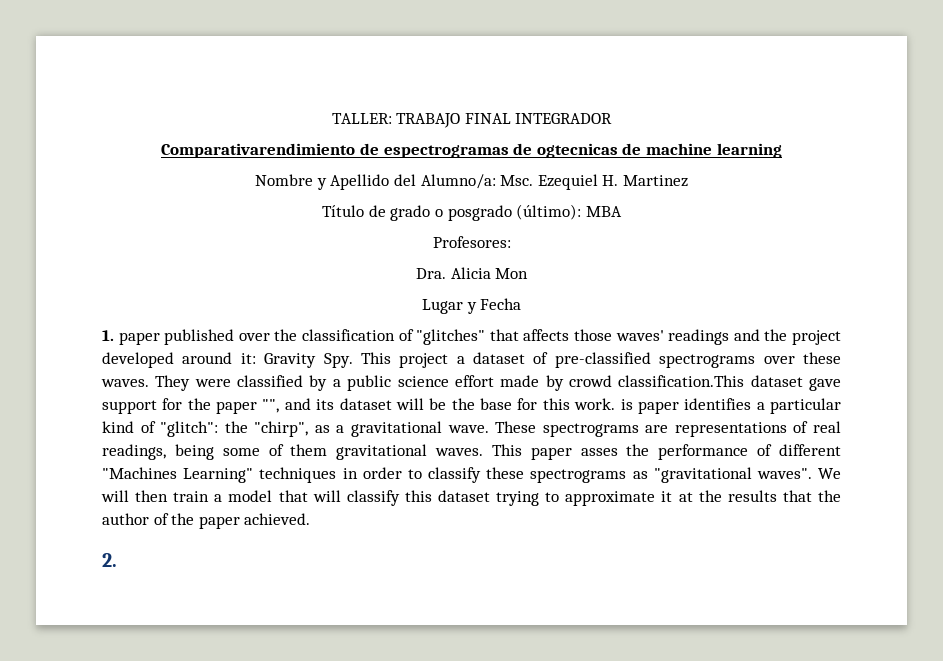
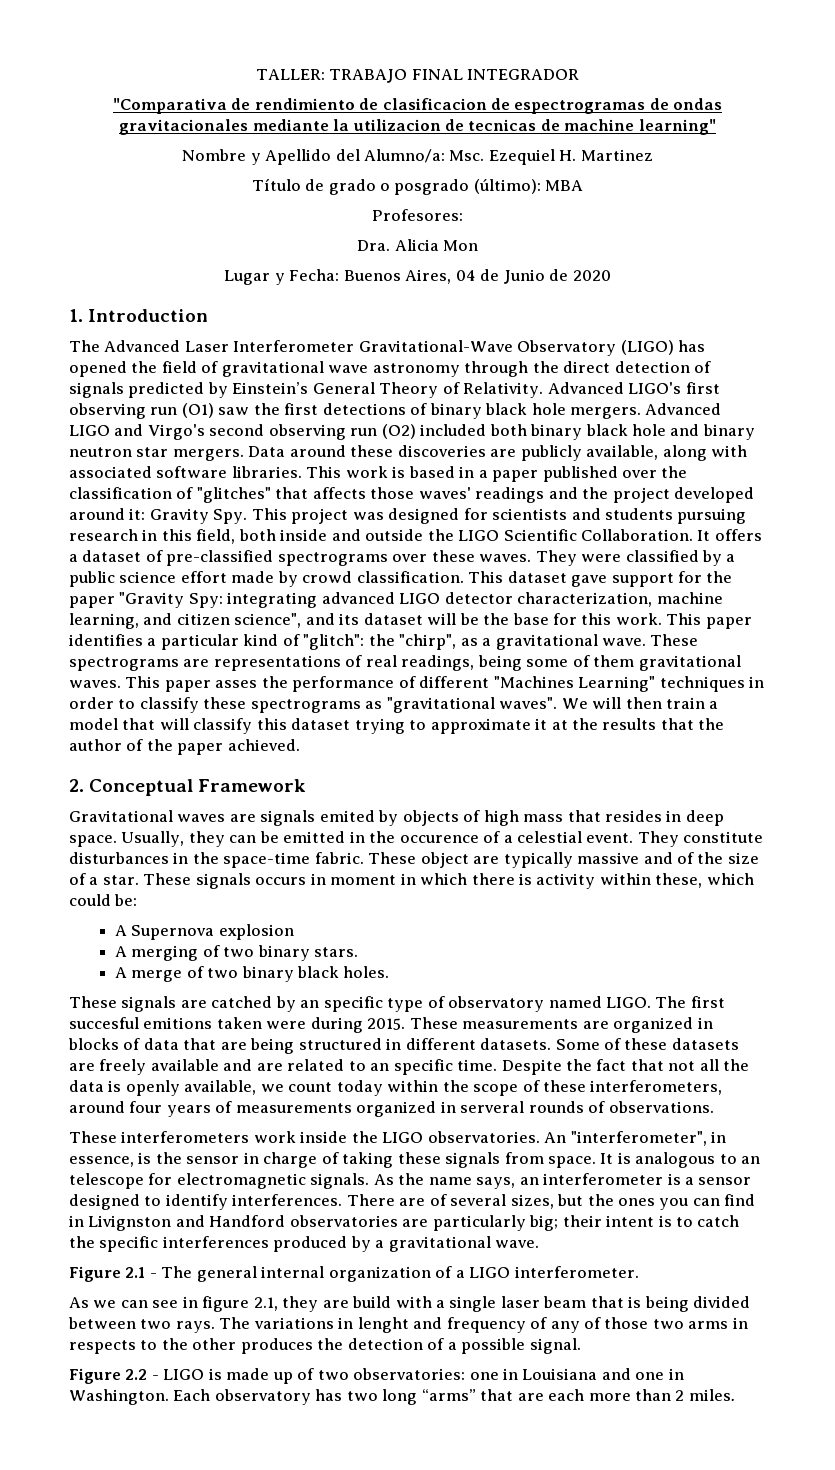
[161,143,618,158] Comparativarendimiento de espectrogramas de ogtecnicas -> [112,98,723,114] [119,119,537,135] "Comparativa de rendimiento de clasificacion de espectrogramas de ondas gravitacionales mediante la utilizacion de tecnicas
[716,143,782,158] learning -> [638,119,716,135] learning"
[480,298,522,310] [102,330,114,341] Fecha // 1. -> [289,269,611,284] [69,309,209,322] [69,340,706,356] [69,361,712,377] [69,382,720,398] [69,403,722,419] [69,424,755,440] [69,445,748,461] [69,466,488,478] Fecha: Buenos Aires, 04 de Junio de 2020 // 1. Introduction // The Advanced Laser Interferometer Gravitational-Wave Observatory (LIGO) has opened the field of gravitational wave astronomy through the direct detection of signals predicted by Einstein’s General Theory of Relativity. Advanced LIGO's first observing run (O1) saw the first detections of binary black hole mergers. Advanced LIGO and Virgo's second observing run (O2) included both binary black hole and binary neutron star mergers. Data around these discoveries are publicly available, along with associated software libraries. This work is based in a
(449, 360) none -> [352,508,747,524] [69,529,762,544] was designed for scientists and students pursuing research in this field, both inside and outside the LIGO Scientific Collaboration. It offers
[618,375,745,387] classification.This -> [356,571,504,583] classification. This
[262,399,280,413] "", -> [119,592,723,608] [69,613,302,629] "Gravity Spy: integrating advanced LIGO detector characterization, machine learning, and citizen science",
[620,399,633,410] is -> [666,613,702,625] This
(117, 560) none -> [89,779,307,796] [69,810,724,826] [69,831,764,847] [69,852,759,868] [69,873,754,889] [69,894,138,906] [114,924,294,940] [114,945,358,961] [114,966,390,982] [69,996,725,1012] [69,1017,713,1033] [68,1038,739,1054] [69,1059,750,1075] [69,1080,723,1096] [69,1101,714,1117] [69,1131,727,1146] [69,1152,761,1168] [69,1173,752,1189] [69,1194,756,1210] [69,1215,740,1231] [69,1236,540,1252] [69,1266,639,1282] [69,1296,751,1312] [68,1317,748,1333] [69,1338,581,1354] [69,1368,684,1384] [69,1389,735,1405] Conceptual Framework // Gravitational waves are signals emited by objects of high mass that resides in deep space. Usually, they can be emitted in the occurence of a celestial event. They constitute disturbances in the space-time fabric. These object are typically massive and of the size of a star. These signals occurs in moment in which there is activity within these, which could be: // A Supernova explosion // A merging of two binary stars. // A merge of two binary black holes. // These signals are catched by an specific type of observatory named LIGO. The first succesful emitions taken were during 2015. These measurements are organized in blocks of data that are being structured in different datasets. Some of these datasets are freely available and are related to an specific time. Despite the fact that not all the data is openly available, we count today within the scope of these interferometers, around four years of measurements organized in serveral rounds of observations. // These interferometers work inside the LIGO observatories. An "interferometer", in essence, is the sensor in charge of taking these signals from space. It is analogous to an telescope for electromagnetic signals. As the name says, an interferometer is a sensor designed to identify interferences. There are of several sizes, but the ones you can find in Livignston and Handford observatories are particularly big; their intent is to catch the specific interferences produced by a gravitational wave. // Figure 2.1 - The general internal organization of a LIGO interferometer. // As we can see in figure 2.1, they are build with a single laser beam that is being divided between two rays. The variations in lenght and frequency of any of those two arms in respects to the other produces the detection of a possible signal. // Figure 2.2 - LIGO is made up of two observatories: one in Louisiana and one in Washington. Each observatory has two long “arms” that are each more than 2 miles.

